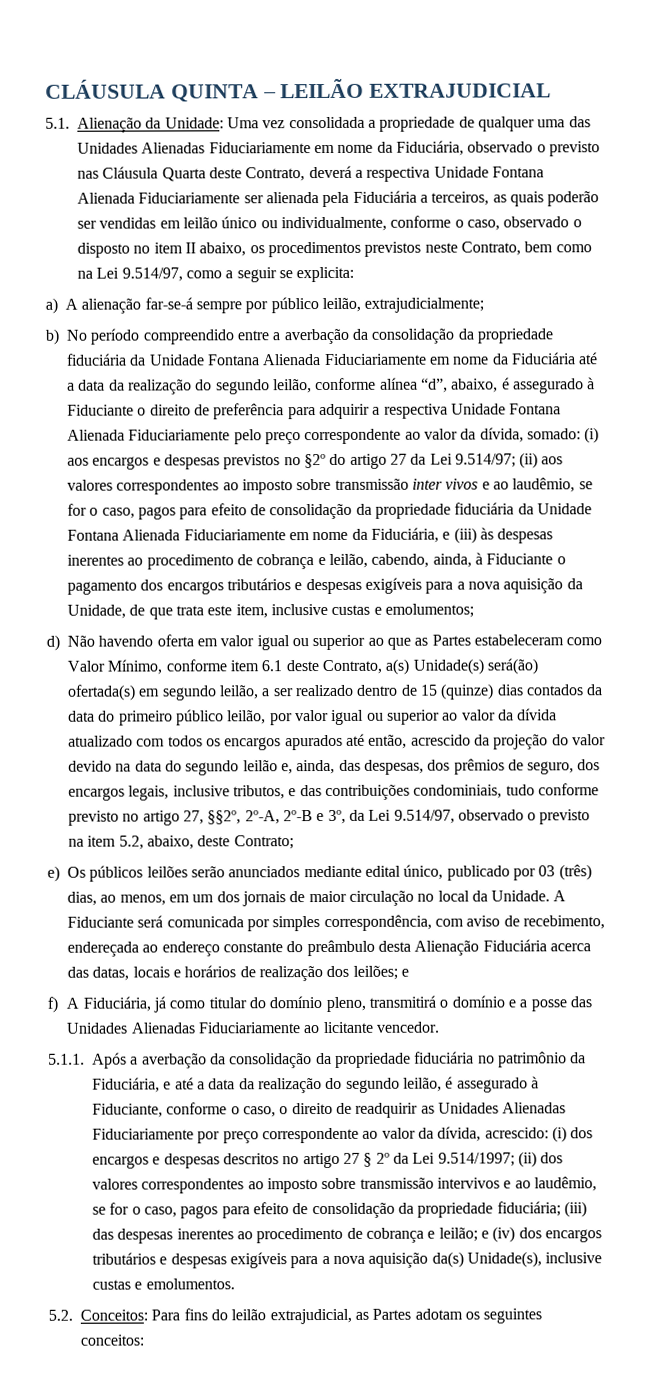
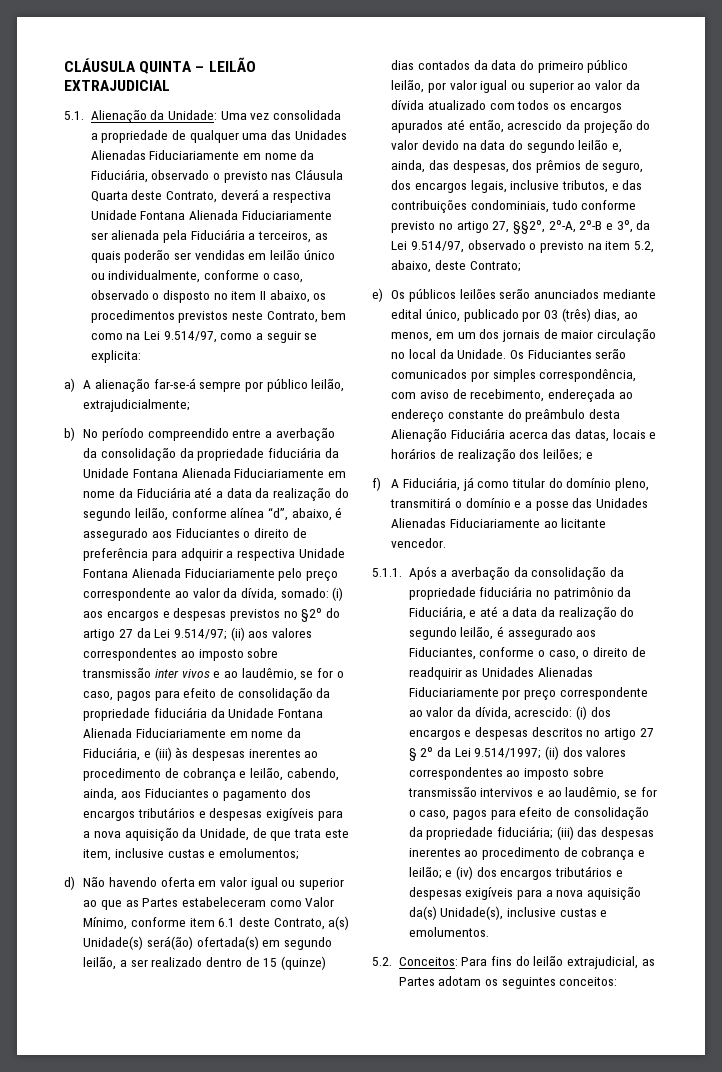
[587,377,596,390] [67,404,134,416] à Fiduciante -> [152,528,240,538] aos Fiduciantes
[474,552,554,565] à Fiduciante -> [121,788,209,798] aos Fiduciantes
[553,890,567,902] [67,915,244,928] A Fiduciante será comunicada -> [510,348,627,359] [391,369,468,379] Os Fiduciantes serão comunicados
[530,1076,539,1089] [92,1103,163,1118] à Fiduciante, -> [576,630,597,637] [408,647,476,660] aos Fiduciantes,

